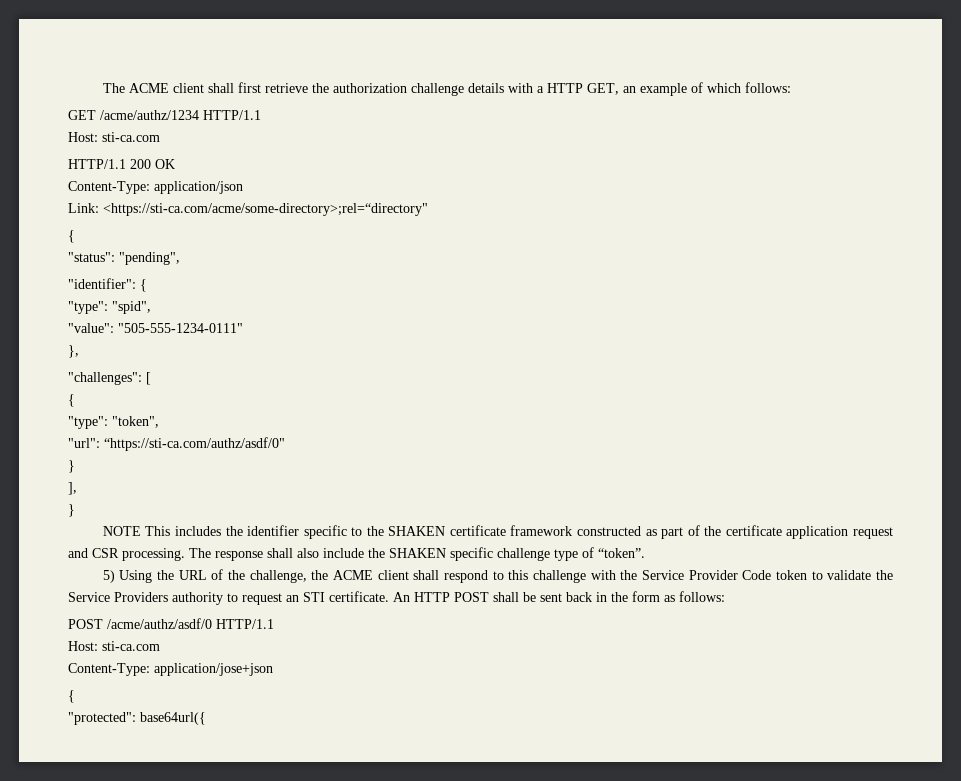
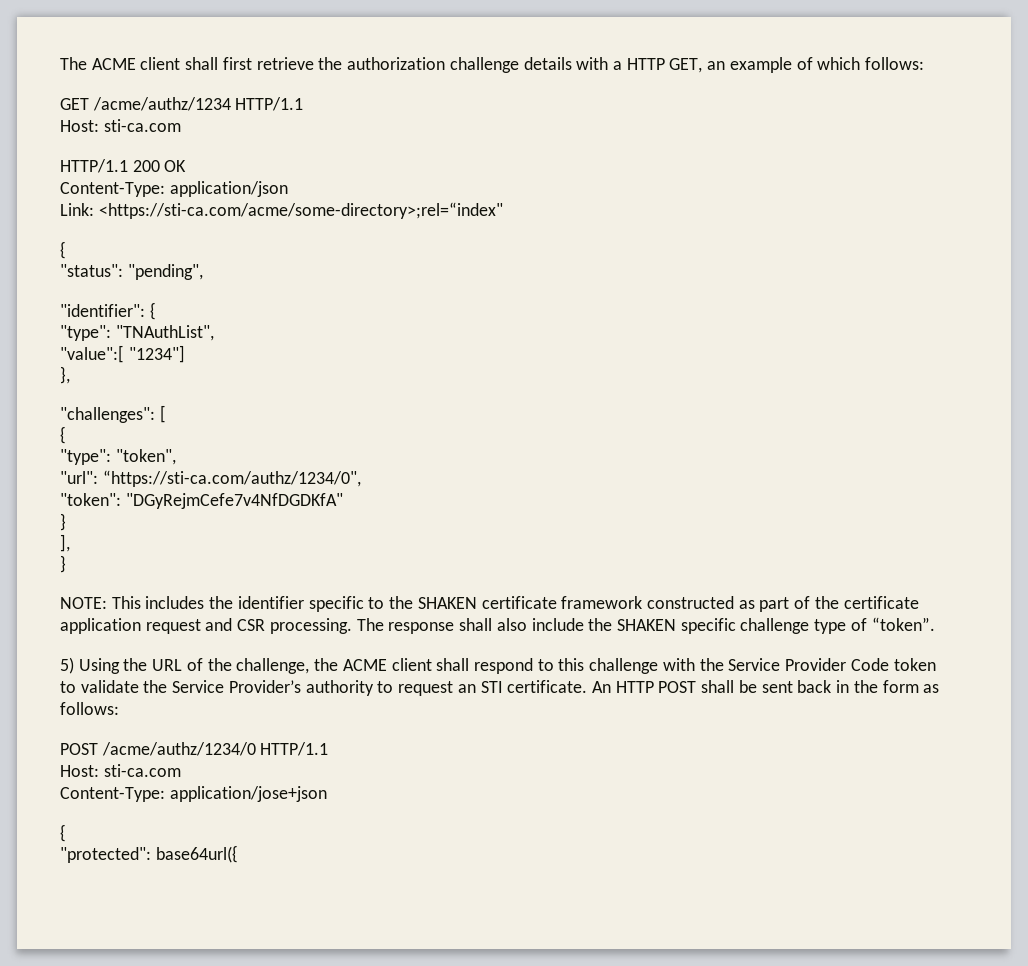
[103,203,428,216] <https://sti-ca.com/acme/some-directory>;rel=“directory" -> [98,202,503,219] <https://sti-ca.com/acme/some-directory>;rel=“index"
[112,301,151,314] [68,323,243,333] "spid", // "value": "505-555-1234-0111" -> [115,325,214,341] [60,345,185,363] "TNAuthList", // "value":[ "1234"]
[104,437,285,451] “https://sti-ca.com/authz/asdf/0" -> [102,470,361,487] [60,493,343,509] “https://sti-ca.com/authz/1234/0", // "token": "DGyRejmCefe7v4NfDGDKfA"
[102,526,141,536] NOTE -> [60,597,107,609] NOTE:
[114,592,168,602] Providers -> [228,680,301,693] Provider’s
[107,618,212,629] /acme/authz/asdf/0 -> [101,742,256,756] /acme/authz/1234/0

